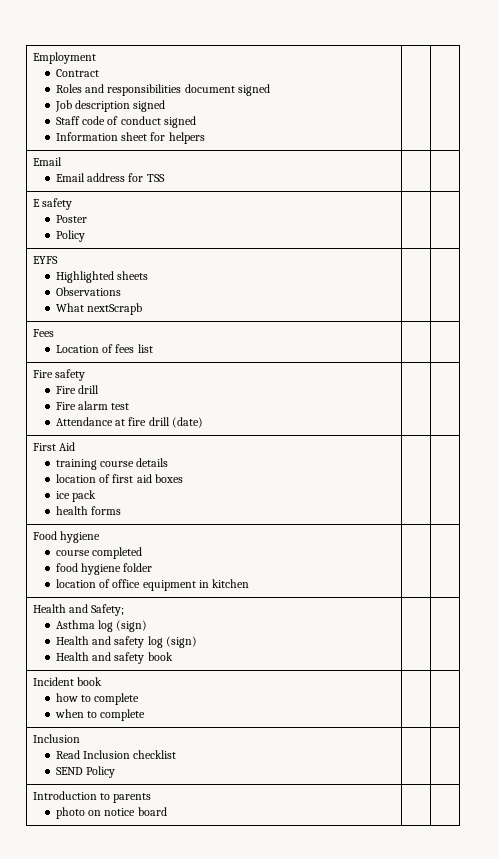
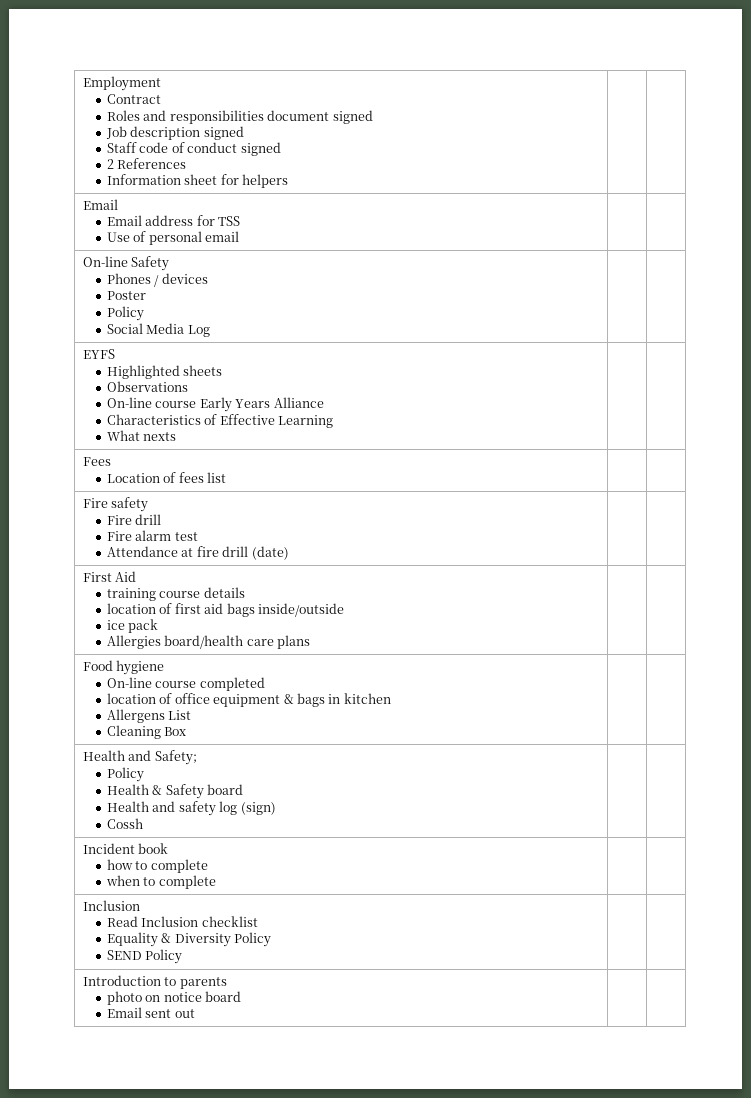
(196, 122) none -> [107,158,187,169] // 2 References
[32,198,73,210] | | // E safety -> [107,231,240,245] [83,256,170,271] [107,273,208,287] // Use of personal email | | // On-line Safety // Phones / devices
(85, 236) none -> [107,323,210,337] // Social Media Log
(121, 291) none -> [107,397,324,412] [107,414,334,428] // On-line course Early Years Alliance // Characteristics of Effective Learning
[87,303,143,315] nextScrapb -> [143,432,177,441] nexts
[154,474,183,483] boxes -> [226,603,344,617] bags inside/outside
[55,506,122,515] health forms -> [107,635,311,649] Allergies board/health care plans
(101, 537) none -> [107,677,153,688] On-line
[55,563,153,575] // food hygiene folder -> (265, 684) none
(196, 585) none -> [283,693,325,707] & bags
(250, 583) none -> [107,709,192,723] [107,725,187,739] // Allergens List // Cleaning Box
[55,620,148,632] Asthma log (sign) -> [107,767,145,782] [107,784,244,799] Policy // Health & Safety board
[55,652,173,664] Health and safety book -> [107,818,144,829] Cossh
(177, 754) none -> [107,932,272,947] // Equality & Diversity Policy
(167, 811) none -> [107,1007,195,1018] // Email sent out

